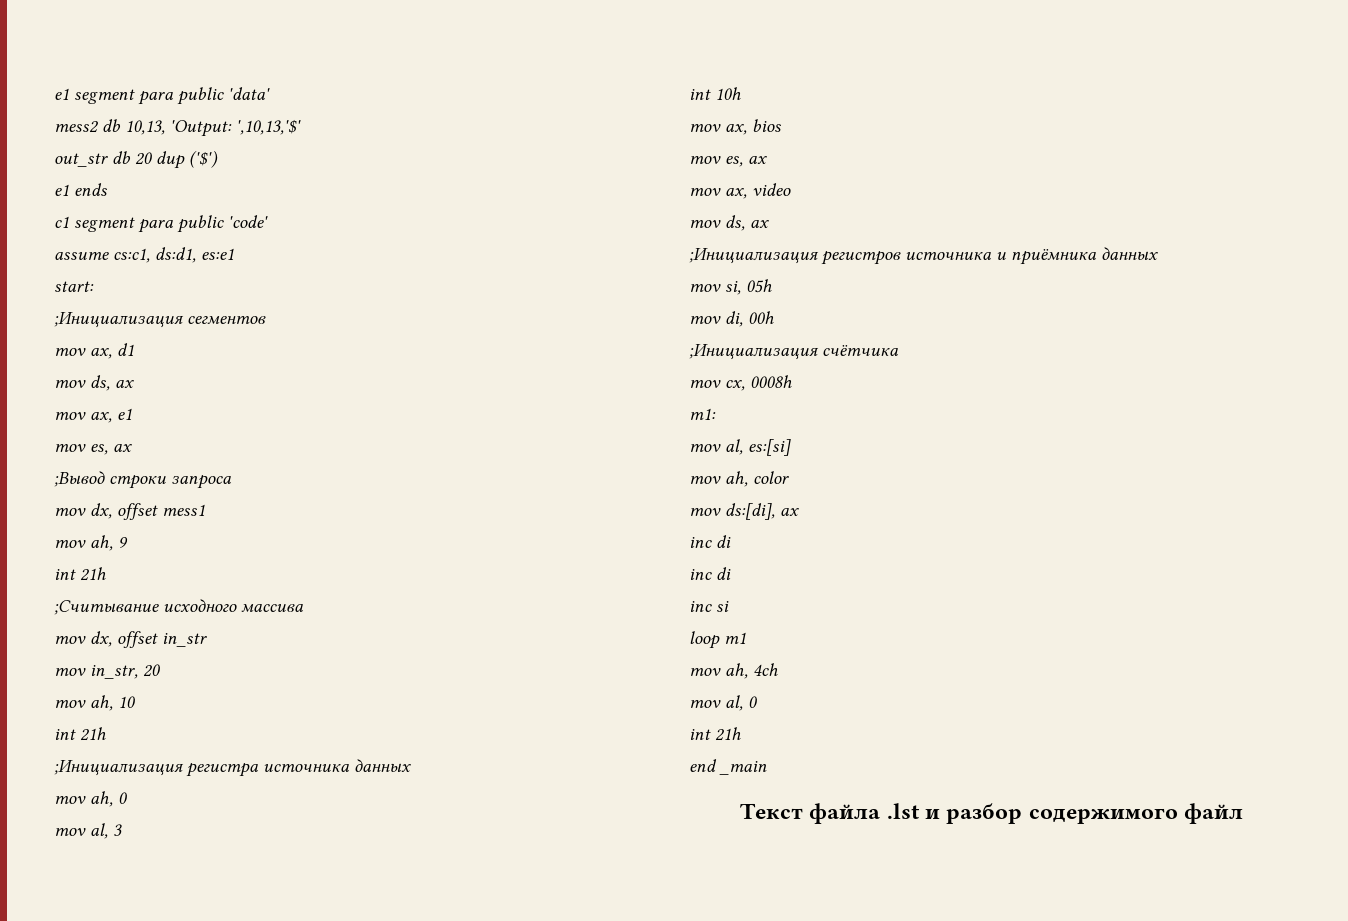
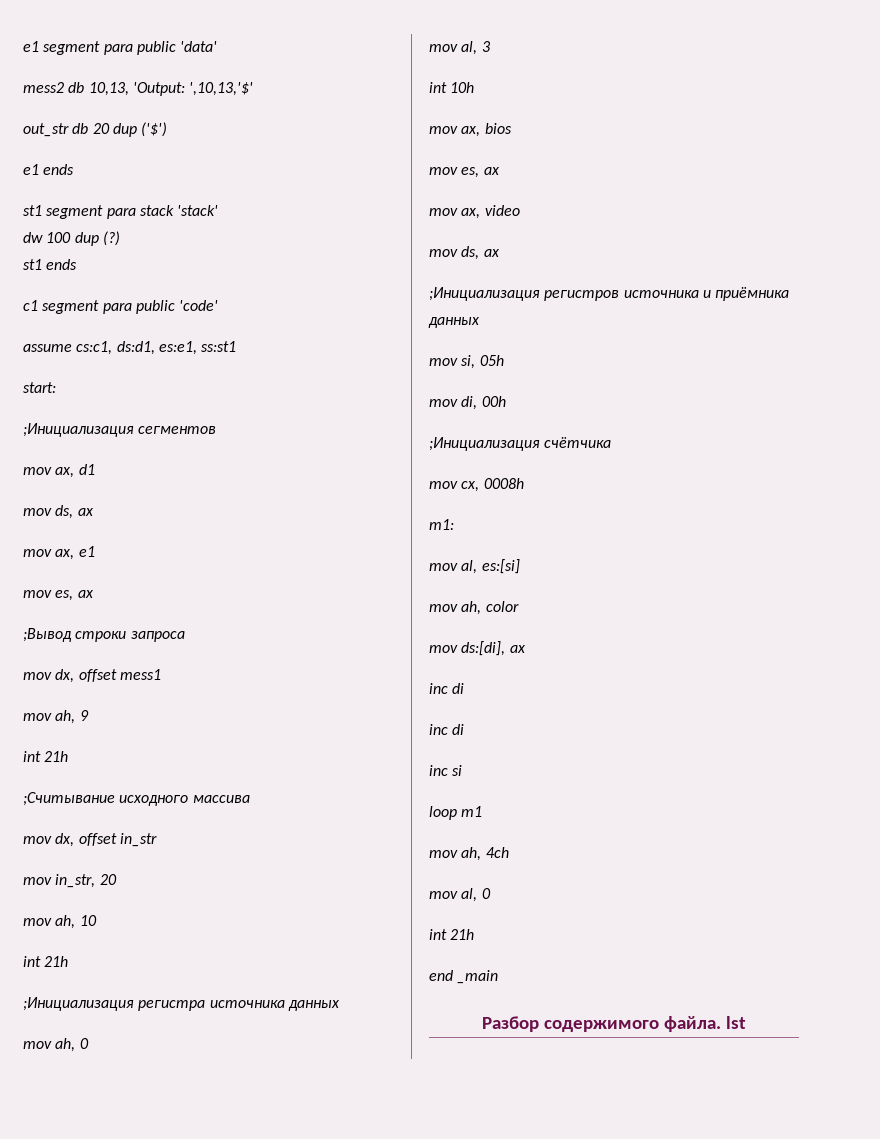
(107, 189) none -> [23,205,219,219] [23,231,120,246] [23,259,78,270] // st1 segment para stack 'stack' // dw 100 dup (?) // st1 ends
[201,248,234,260] es:e1 -> [158,341,237,355] es:e1, ss:st1
[739,803,1244,824] Текст файла .lst и разбор содержимого файл -> [482,1016,746,1032] Разбор содержимого файла. lst

